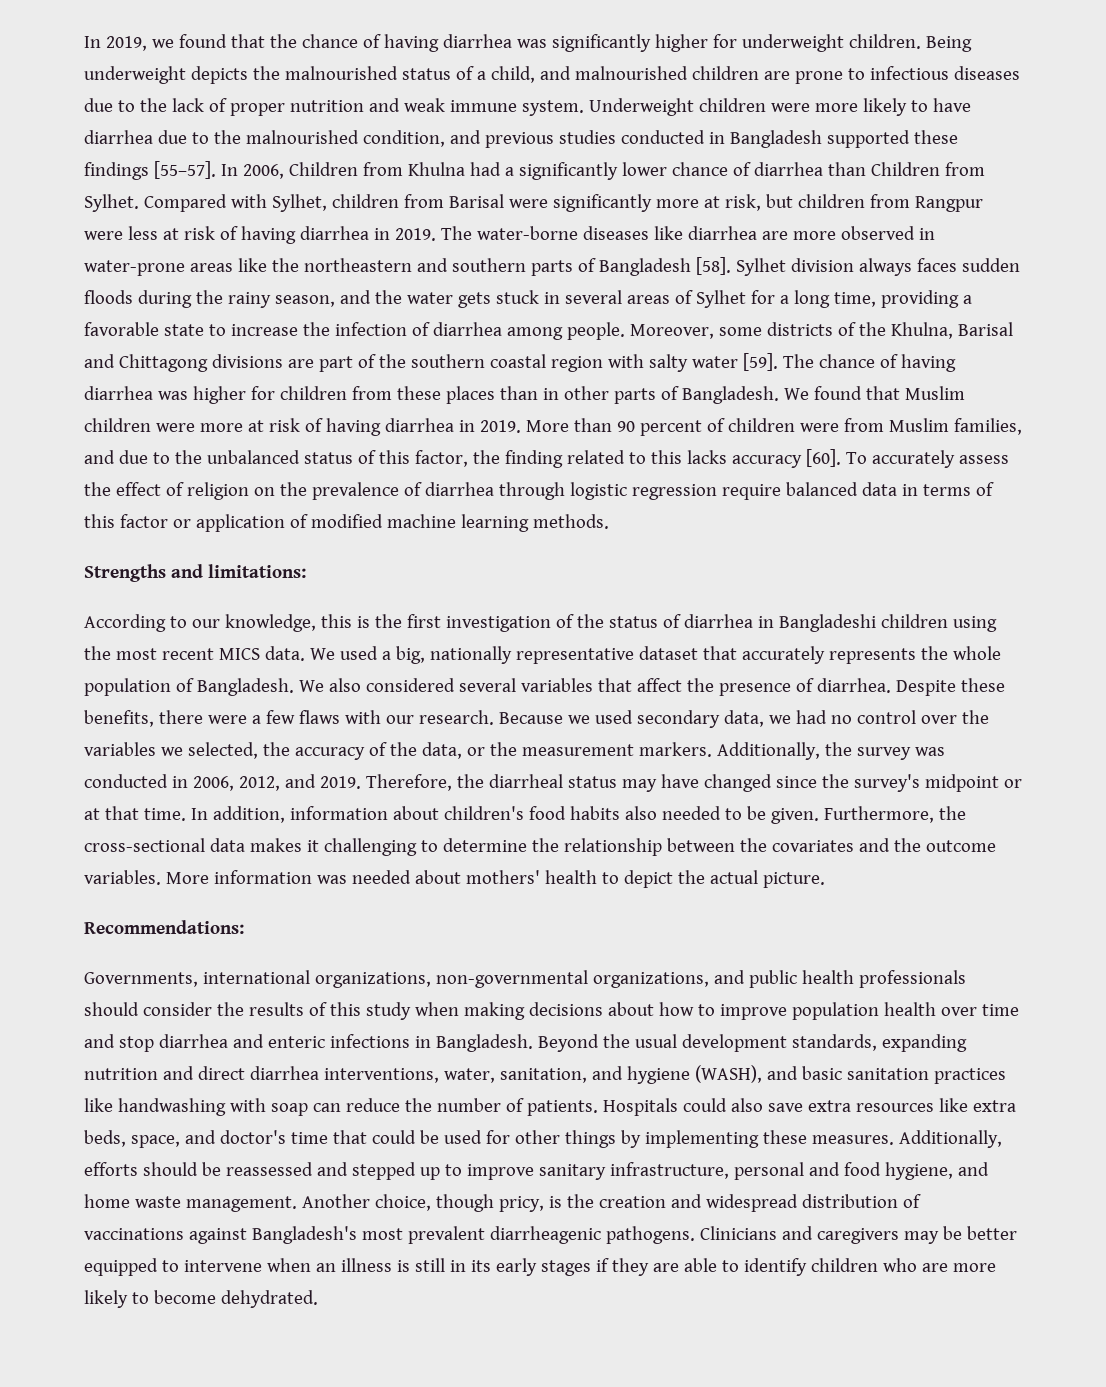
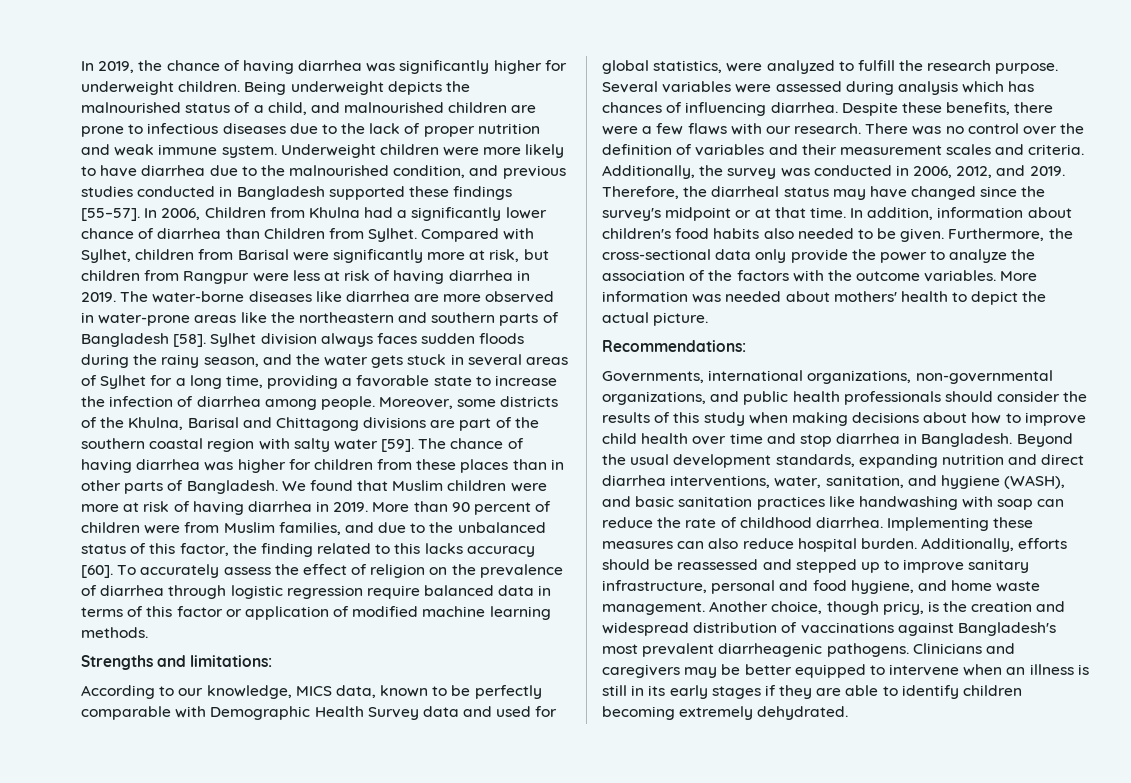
[151,34,265,48] we found that -> (135, 67) none
[320,614,997,632] [84,646,1001,664] [84,678,814,696] this is the first investigation of the status of diarrhea in Bangladeshi children using the most recent MICS data. We used a big, nationally representative dataset that accurately represents the whole population of Bangladesh. We also considered several variables that affect the presence of -> [295,685,542,699] [81,706,558,720] [602,60,1059,74] [602,81,1035,95] [602,102,767,116] MICS data, known to be perfectly comparable with Demographic Health Survey data and used for global statistics, were analyzed to fulfill the research purpose. Several variables were assessed during analysis which has chances of influencing
[498,710,989,728] [84,742,712,760] Because we used secondary data, we had no control over the variables we selected, the accuracy of the data, or the measurement markers. -> [865,123,1085,135] [602,144,1085,156] There was no control over the definition of variables and their measurement scales and criteria.
[249,838,890,856] makes it challenging to determine the relationship between the covariates and -> [755,249,1036,263] [602,270,824,282] only provide the power to analyze the association of the factors with
[791,1002,879,1020] population -> [602,433,637,444] child
[232,1034,410,1048] and enteric infections -> (901, 438) none
[436,1098,1016,1116] [84,1130,894,1148] number of patients. Hospitals could also save extra resources like extra beds, space, and doctor's time that could be used for other things by implementing these measures. -> [685,517,1034,531] [602,538,917,552] rate of childhood diarrhea. Implementing these measures can also reduce hospital burden.
[882,1258,996,1272] [84,1290,216,1308] who are more likely to become -> [602,706,754,720] becoming extremely

